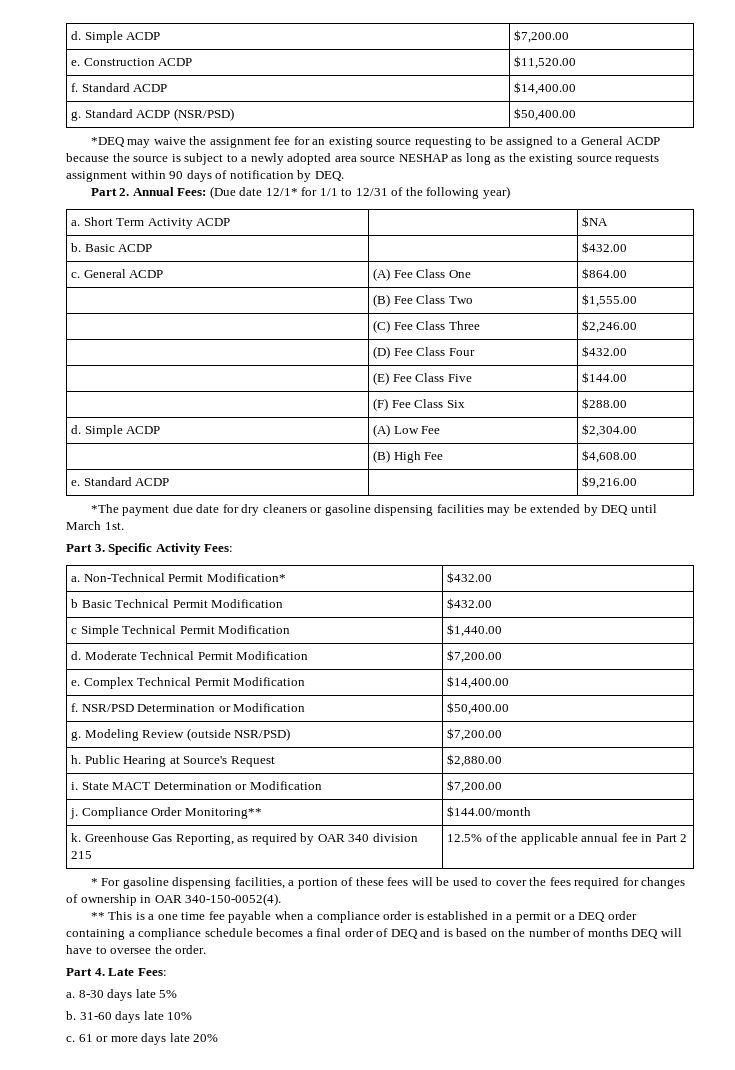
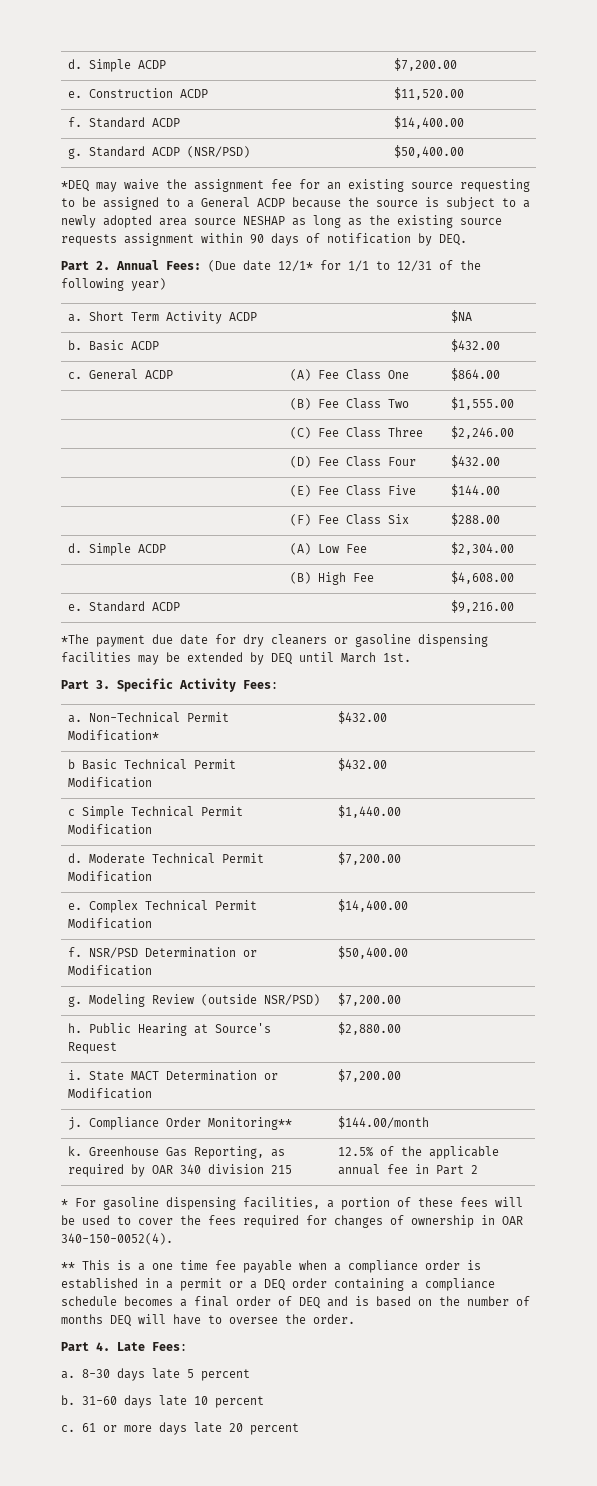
[159,990,178,998] 5% -> [187,1369,250,1381] 5 percent
[167,1012,193,1020] 10% -> [194,1396,264,1408] 10 percent
[193,1034,219,1042] 20% -> [229,1423,299,1435] 20 percent

